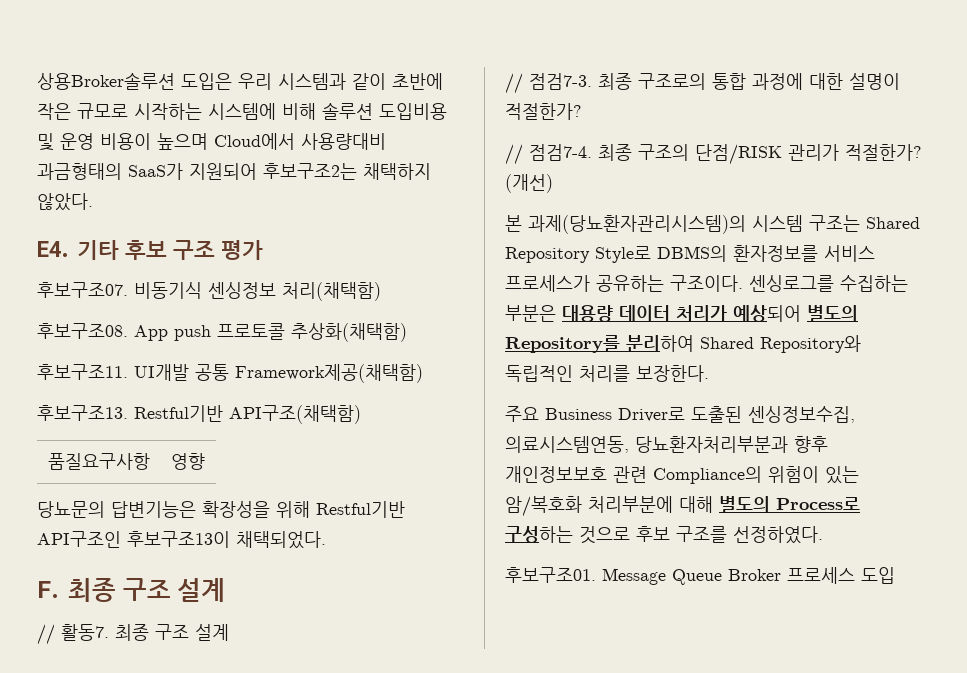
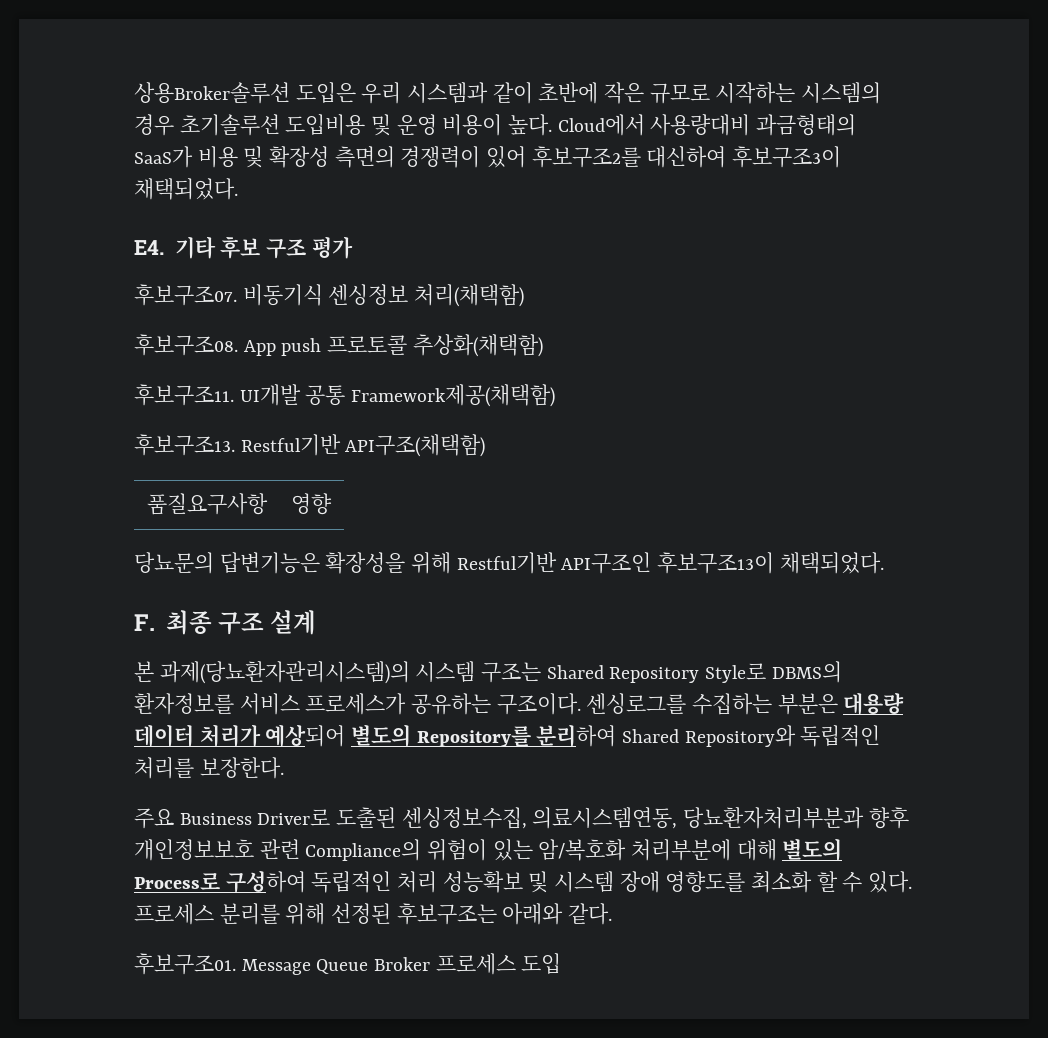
[208,102,373,120] 시스템에 비해 솔루션 -> [801,82,882,104] [134,114,280,136] 시스템의 경우 초기솔루션
[157,133,208,150] 높으며 -> [508,114,553,136] 높다.
[189,163,431,180] [37,193,93,211] 지원되어 후보구조2는 채택하지 않았다. -> [197,146,842,168] [134,178,238,200] 비용 및 확장성 측면의 경쟁력이 있어 후보구조2를 대신하여 후보구조3이 채택되었다.
[37,624,229,645] [505,73,900,94] [505,103,582,120] [505,144,922,165] [505,174,553,193] // // 활동7. 최종 구조 설계 // // 점검7-3. 최종 구조로의 통합 과정에 대한 설명이 적절한가? // // 점검7-4. 최종 구조의 단점/RISK 관리가 적절한가? (개선) -> (317, 622) none
[505,526,823,544] 구성하는 것으로 후보 구조를 선정하였다. -> [225,870,913,893] [134,903,613,925] 구성하여 독립적인 처리 성능확보 및 시스템 장애 영향도를 최소화 할 수 있다. 프로세스 분리를 위해 선정된 후보구조는 아래와 같다.

